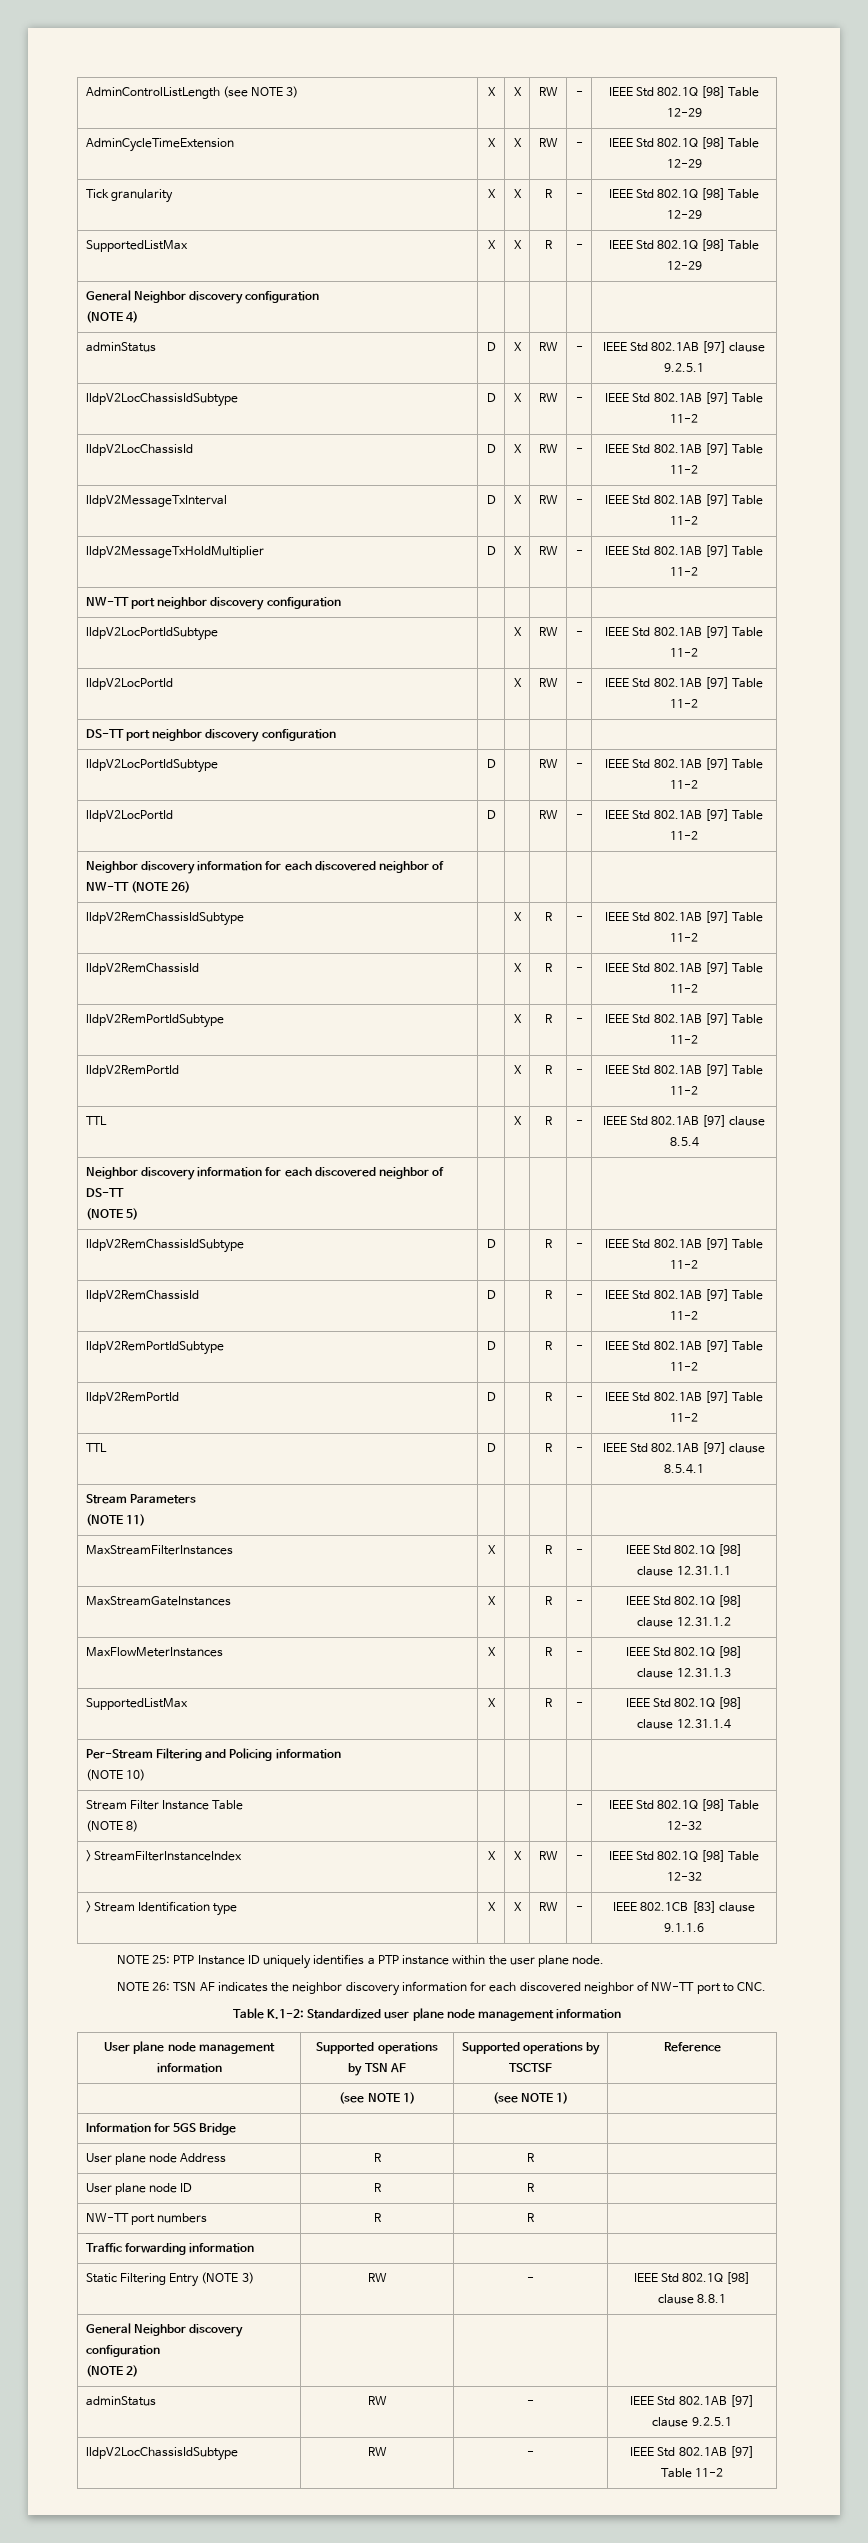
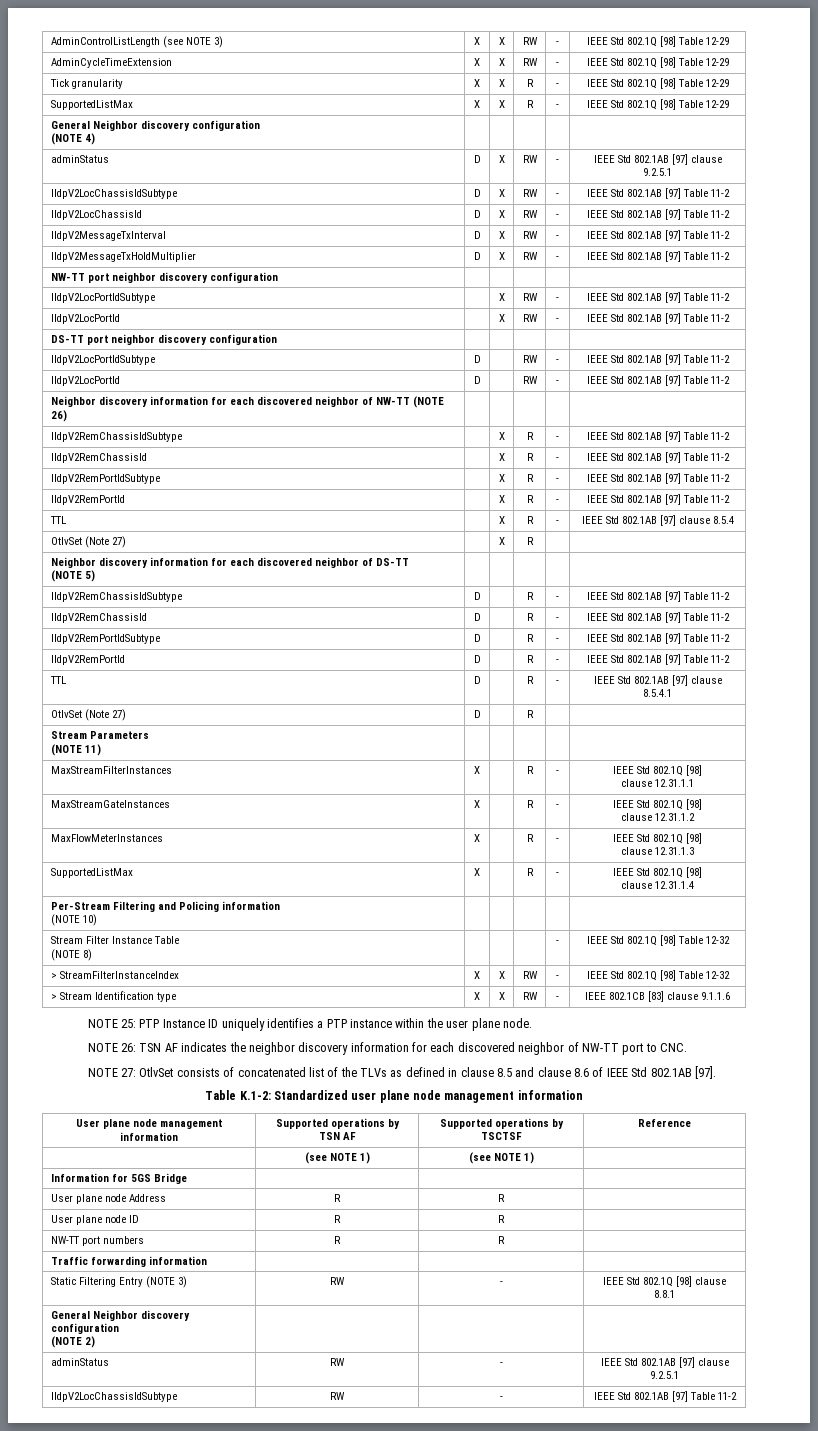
(699, 1142) none -> [50,536,126,548] [498,537,505,545] [526,537,534,545] // OtlvSet (Note 27) | | X | R | |
(704, 1469) none -> [50,709,126,721] [473,710,481,718] [526,710,534,718] // OtlvSet (Note 27) | D | | R | |
(766, 1986) none -> [87,1066,716,1079] // NOTE 27: OtlvSet consists of concatenated list of the TLVs as defined in clause 8.5 and clause 8.6 of IEEE Std 802.1AB [97].

